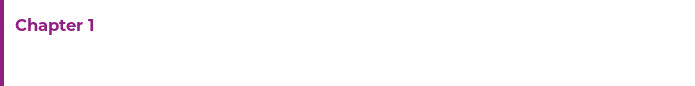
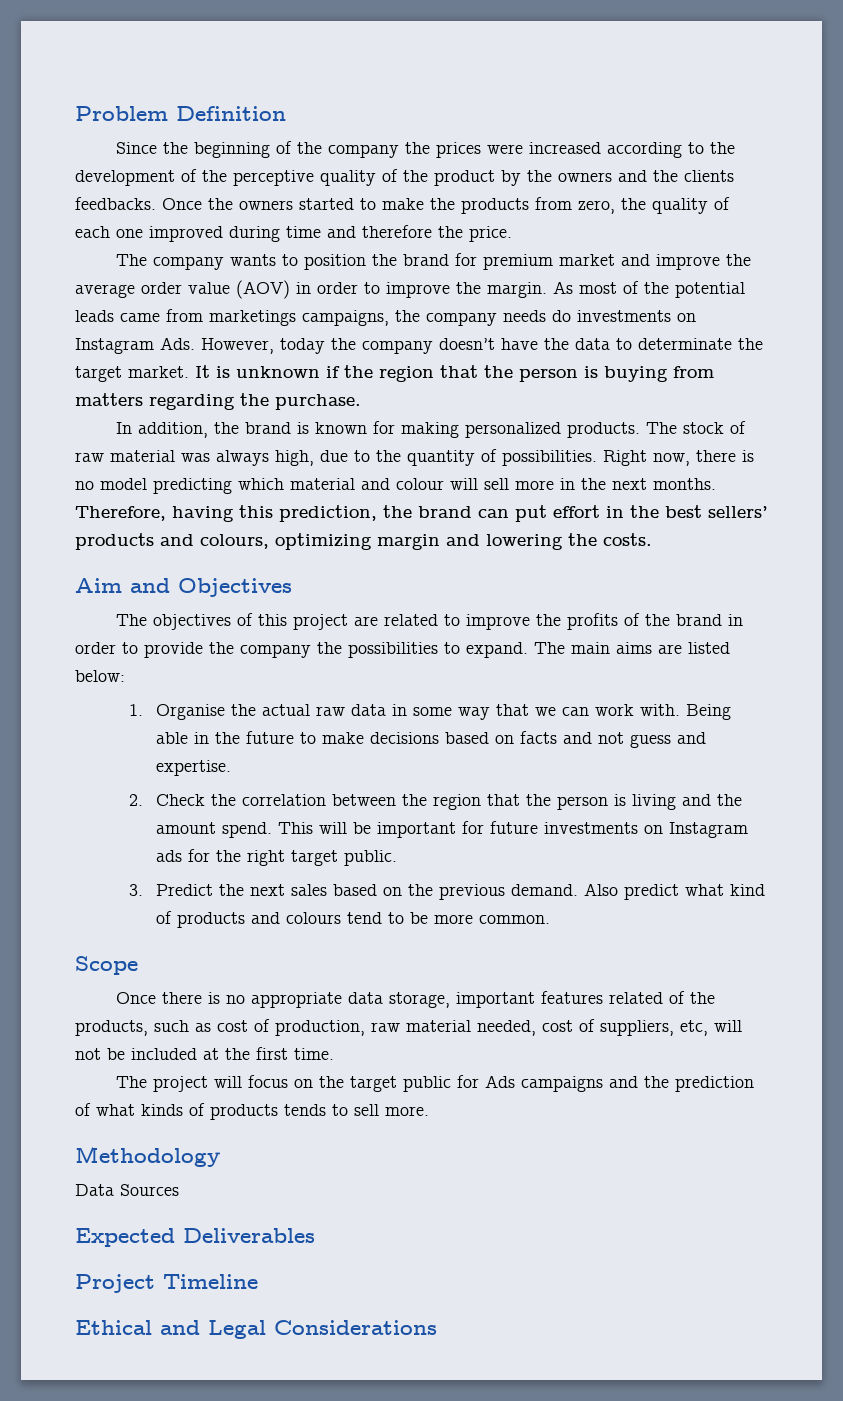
[15,18,94,35] Chapter 1 -> [75,106,286,121] [115,141,735,158] [75,169,734,186] [75,197,730,214] [75,225,512,242] [115,253,751,270] [75,280,745,299] [75,309,696,326] [75,337,763,354] [75,365,714,382] [75,393,361,410] [115,421,746,438] [75,449,754,466] [75,478,716,494] [75,505,768,522] [75,533,652,550] [75,578,292,597] [115,613,743,630] [75,642,730,658] [75,670,125,682] [129,704,732,720] [156,731,707,748] [156,760,232,776] [129,794,743,810] [156,821,749,838] [156,849,398,866] [129,883,766,900] [156,911,551,928] [75,956,138,975] [115,991,715,1008] [75,1019,742,1036] [75,1047,334,1060] [115,1075,754,1092] [75,1103,429,1120] [75,1146,220,1167] [75,1184,179,1196] [75,1228,315,1247] [75,1274,258,1293] [75,1320,437,1339] Problem Definition // Since the beginning of the company the prices were increased according to the development of the perceptive quality of the product by the owners and the clients feedbacks. Once the owners started to make the products from zero, the quality of each one improved during time and therefore the price. // The company wants to position the brand for premium market and improve the average order value (AOV) in order to improve the margin. As most of the potential leads came from marketings campaigns, the company needs do investments on Instagram Ads. However, today the company doesn’t have the data to determinate the target market. It is unknown if the region that the person is buying from matters regarding the purchase. // In addition, the brand is known for making personalized products. The stock of raw material was always high, due to the quantity of possibilities. Right now, there is no model predicting which material and colour will sell more in the next months. Therefore, having this prediction, the brand can put effort in the best sellers’ products and colours, optimizing margin and lowering the costs. // Aim and Objectives // The objectives of this project are related to improve the profits of the brand in order to provide the company the possibilities to expand. The main aims are listed below: // 1. Organise the actual raw data in some way that we can work with. Being able in the future to make decisions based on facts and not guess and expertise. // 2. Check the correlation between the region that the person is living and the amount spend. This will be important for future investments on Instagram ads for the right target public. // 3. Predict the next sales based on the previous demand. Also predict what kind of products and colours tend to be more common. // Scope // Once there is no appropriate data storage, important features related of the products, such as cost of production, raw material needed, cost of suppliers, etc, will not be included at the first time. // The project will focus on the target public for Ads campaigns and the prediction of what kinds of products tends to sell more. // Methodology // Data Sources // Expected Deliverables // Project Timeline // Ethical and Legal Considerations

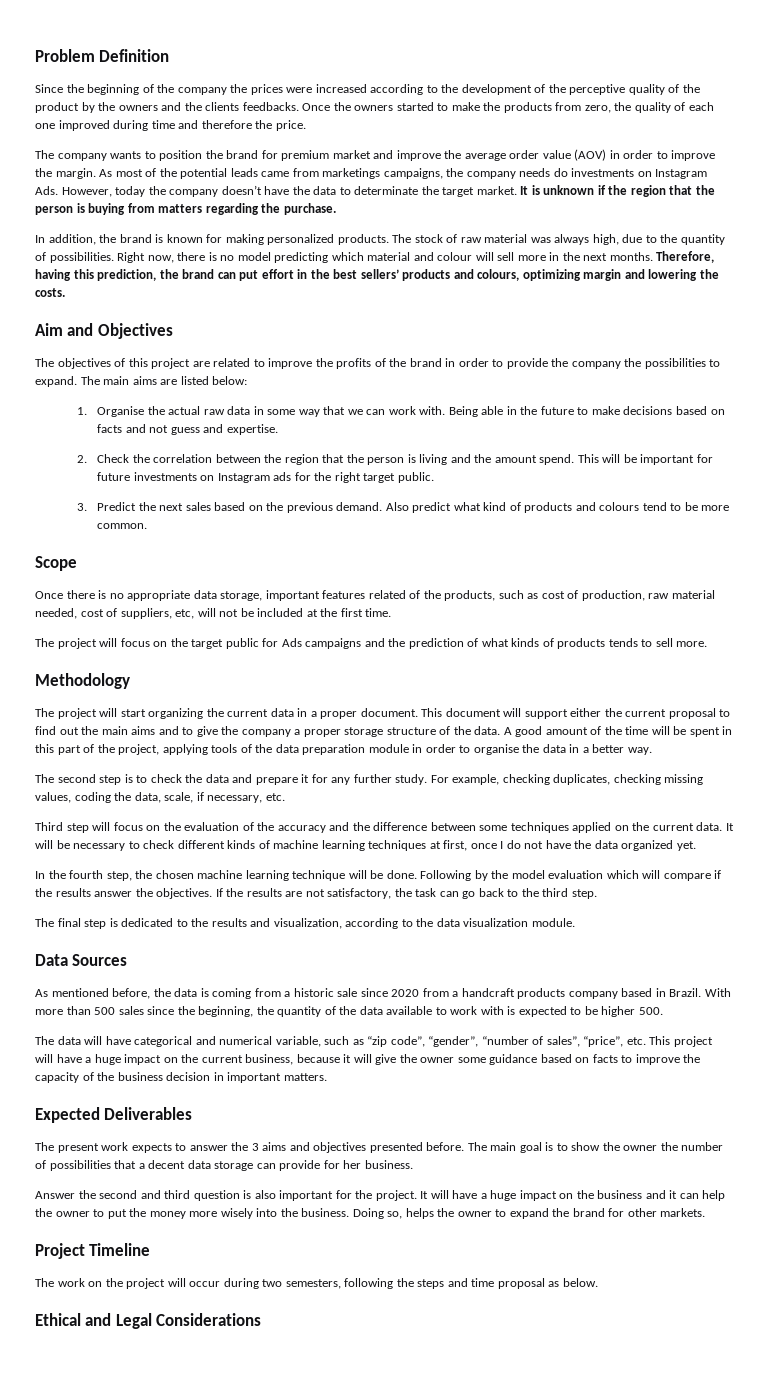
[75,1184,179,1196] [75,1228,315,1247] [75,1274,258,1293] Data Sources // Expected Deliverables // Project Timeline -> [35,708,731,719] [35,726,733,737] [35,744,652,755] [35,774,704,785] [35,792,285,803] [35,822,734,833] [35,840,696,851] [35,870,722,881] [35,888,597,899] [35,918,575,929] [35,954,128,966] [35,988,731,999] [35,1006,663,1017] [35,1036,713,1047] [35,1054,701,1065] [35,1072,327,1083] [35,1107,193,1123] [35,1142,724,1153] [35,1160,413,1171] [35,1190,726,1201] [35,1208,706,1219] [35,1243,151,1259] [35,1278,598,1289] The project will start organizing the current data in a proper document. This document will support either the current proposal to find out the main aims and to give the company a proper storage structure of the data. A good amount of the time will be spent in this part of the project, applying tools of the data preparation module in order to organise the data in a better way. // The second step is to check the data and prepare it for any further study. For example, checking duplicates, checking missing values, coding the data, scale, if necessary, etc. // Third step will focus on the evaluation of the accuracy and the difference between some techniques applied on the current data. It will be necessary to check different kinds of machine learning techniques at first, once I do not have the data organized yet. // In the fourth step, the chosen machine learning technique will be done. Following by the model evaluation which will compare if the results answer the objectives. If the results are not satisfactory, the task can go back to the third step. // The final step is dedicated to the results and visualization, according to the data visualization module. // Data Sources // As mentioned before, the data is coming from a historic sale since 2020 from a handcraft products company based in Brazil. With more than 500 sales since the beginning, the quantity of the data available to work with is expected to be higher 500. // The data will have categorical and numerical variable, such as “zip code”, “gender”, “number of sales”, “price”, etc. This project will have a huge impact on the current business, because it will give the owner some guidance based on facts to improve the capacity of the business decision in important matters. // Expected Deliverables // The present work expects to answer the 3 aims and objectives presented before. The main goal is to show the owner the number of possibilities that a decent data storage can provide for her business. // Answer the second and third question is also important for the project. It will have a huge impact on the business and it can help the owner to put the money more wisely into the business. Doing so, helps the owner to expand the brand for other markets. // Project Timeline // The work on the project will occur during two semesters, following the steps and time proposal as below.

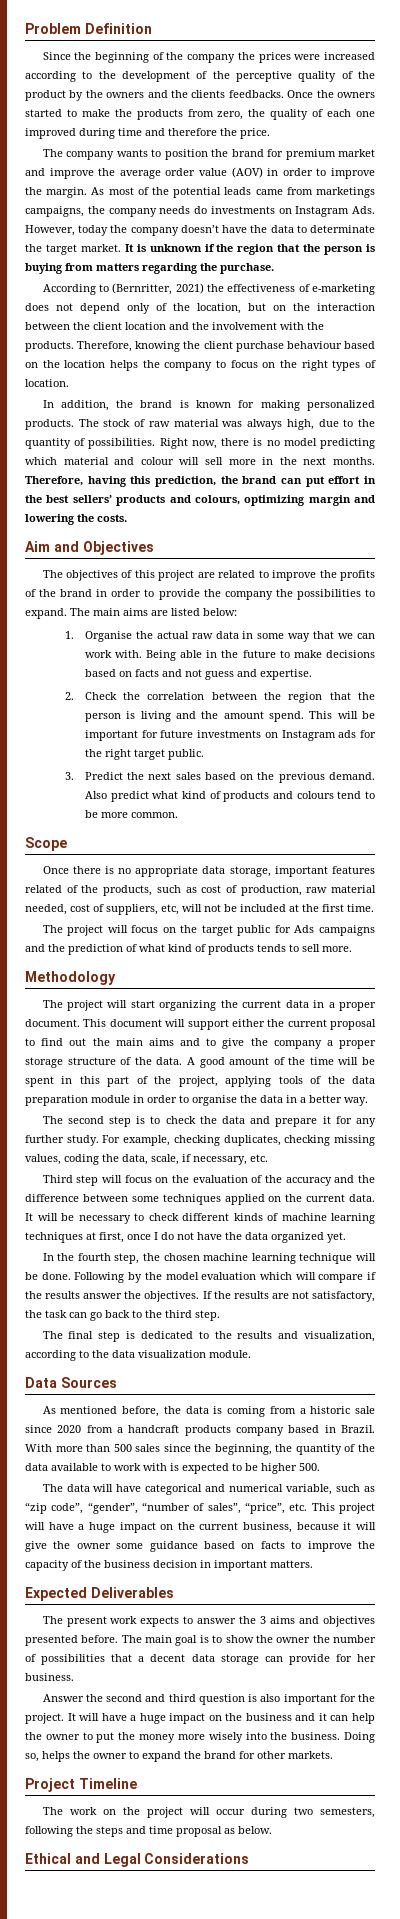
(336, 209) none -> [42,283,375,295] [25,303,375,314] [25,322,324,330] [25,341,375,352] [25,360,377,371] [25,379,69,387] // According to (Bernritter, 2021) the effectiveness of e-marketing does not depend only of the location, but on the interaction between the client location and the involvement with the products. Therefore, knowing the client purchase behaviour based on the location helps the company to focus on the right types of location.
[511,638,540,647] kinds -> [168,944,192,952] kind

